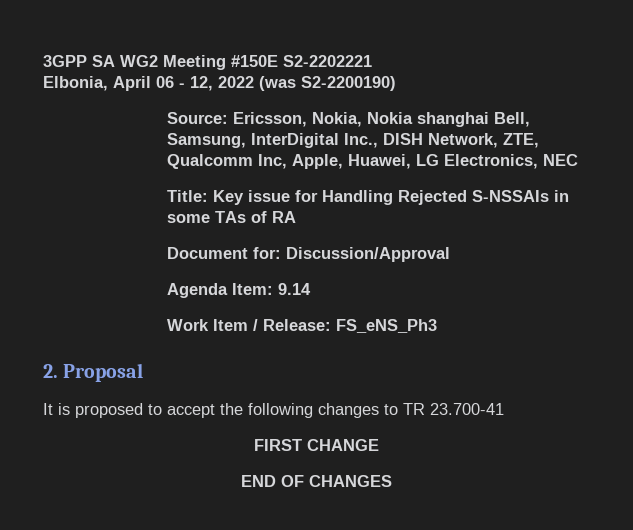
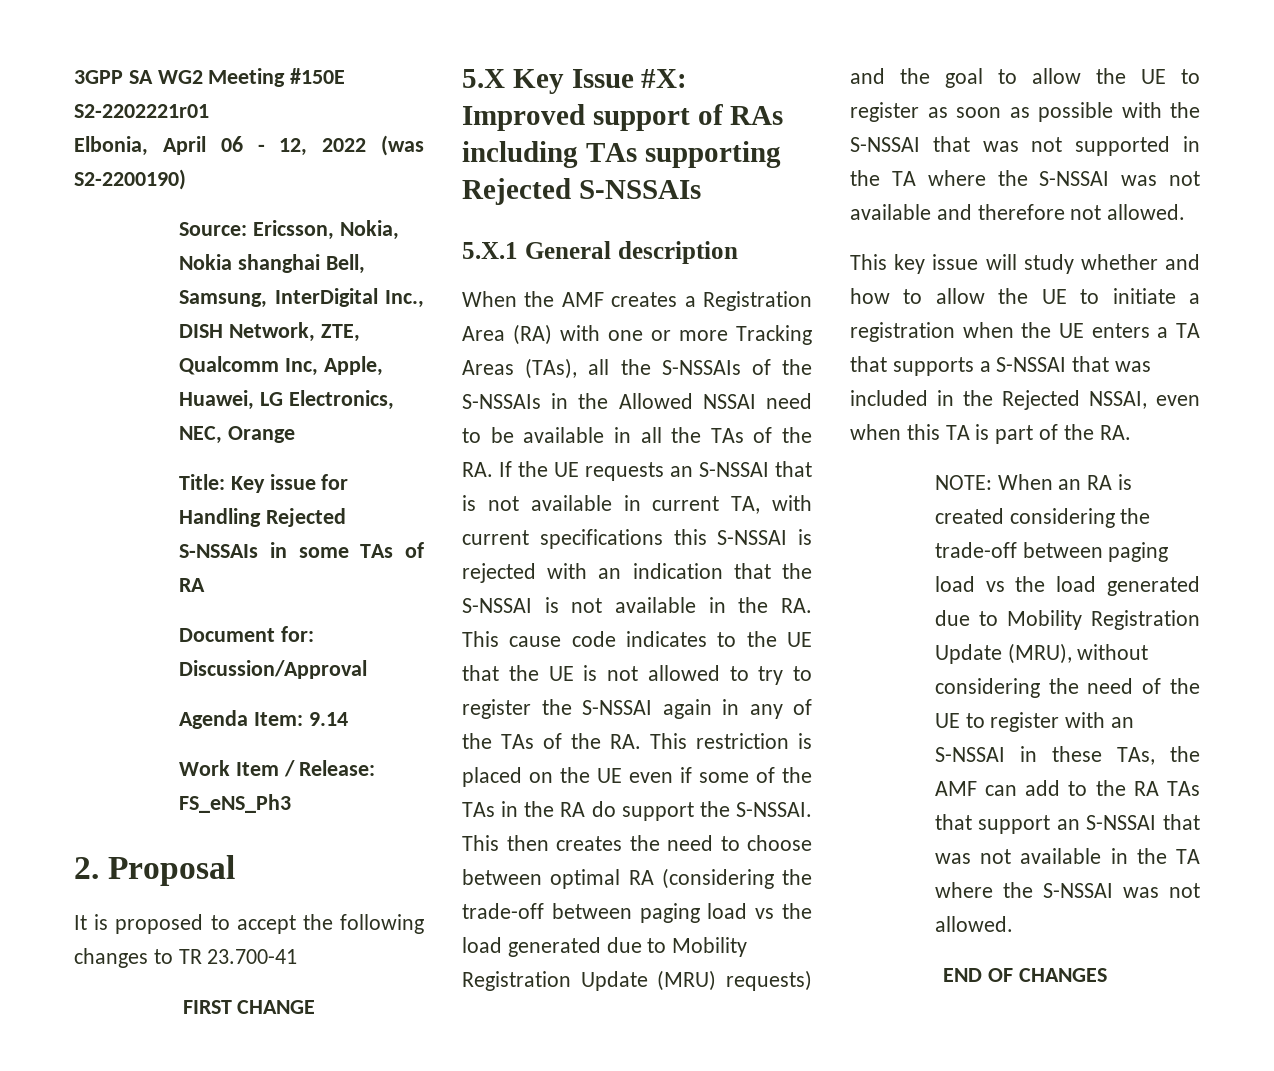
[283,55,372,67] S2-2202221 -> [74,104,209,118] S2-2202221r01
[542,154,578,166] NEC -> [179,426,295,444] NEC, Orange
(379, 445) none -> [462,69,688,94] [462,104,784,131] [462,141,781,168] [462,178,701,205] [462,241,738,264] [462,291,812,311] [462,324,812,345] [462,358,812,379] [462,393,812,409] [462,427,812,443] [462,461,812,481] [462,495,812,514] [462,529,812,549] [462,563,812,583] [462,597,812,613] [462,631,812,647] [462,665,812,685] [462,699,812,719] [462,733,812,749] [462,767,812,787] [462,801,812,821] [462,835,812,851] [462,868,812,889] [462,903,812,923] [462,937,748,957] [462,970,812,991] [850,68,1200,88] [850,102,1200,122] [850,136,1200,156] [850,170,1200,186] [850,204,1186,220] [850,254,1200,274] [850,288,1200,304] [850,322,1200,342] [850,356,1152,376] [850,390,1200,410] [850,424,1131,444] [934,474,1133,490] [934,508,1151,528] [934,542,1169,562] [934,576,1200,596] [934,610,1200,630] [934,643,1149,664] [934,678,1200,698] [934,712,1135,732] [934,746,1200,765] [934,780,1200,796] [934,814,1200,834] [934,848,1200,864] [934,882,1200,898] [934,916,1013,932] // 5.X Key Issue #X: Improved support of RAs including TAs supporting Rejected S-NSSAIs // 5.X.1 General description // When the AMF creates a Registration Area (RA) with one or more Tracking Areas (TAs), all the S-NSSAIs of the S-NSSAIs in the Allowed NSSAI need to be available in all the TAs of the RA. If the UE requests an S-NSSAI that is not available in current TA, with current specifications this S-NSSAI is rejected with an indication that the S-NSSAI is not available in the RA. This cause code indicates to the UE that the UE is not allowed to try to register the S-NSSAI again in any of the TAs of the RA. This restriction is placed on the UE even if some of the TAs in the RA do support the S-NSSAI. This then creates the need to choose between optimal RA (considering the trade-off between paging load vs the load generated due to Mobility Registration Update (MRU) requests) and the goal to allow the UE to register as soon as possible with the S-NSSAI that was not supported in the TA where the S-NSSAI was not available and therefore not allowed. // This key issue will study whether and how to allow the UE to initiate a registration when the UE enters a TA that supports a S-NSSAI that was included in the Rejected NSSAI, even when this TA is part of the RA. // NOTE: When an RA is created considering the trade-off between paging load vs the load generated due to Mobility Registration Update (MRU), without considering the need of the UE to register with an S-NSSAI in these TAs, the AMF can add to the RA TAs that support an S-NSSAI that was not available in the TA where the S-NSSAI was not allowed.

